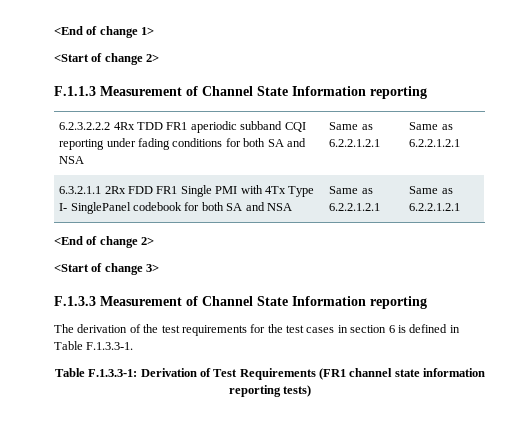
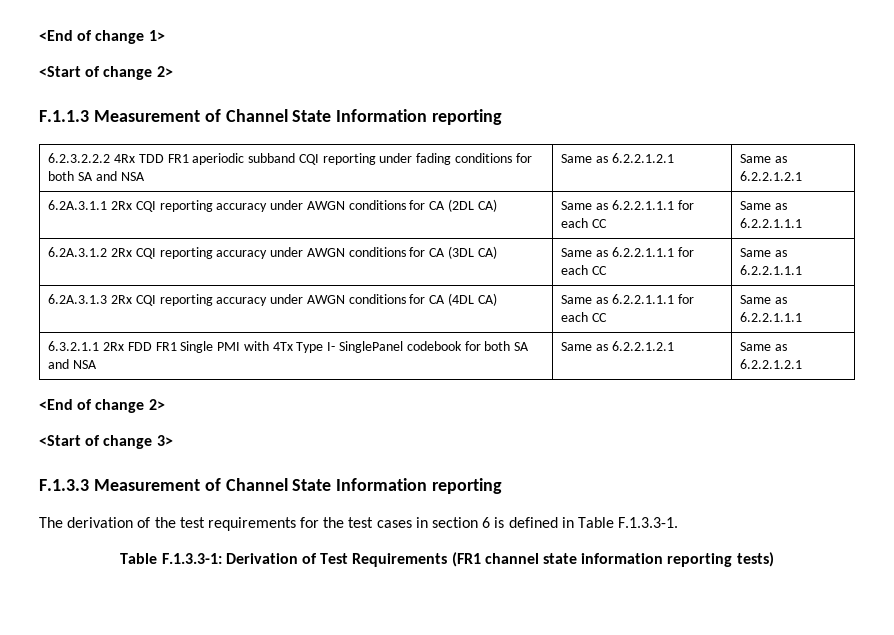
(461, 143) none -> [48,199,497,212] [561,200,694,210] [561,218,608,228] [740,201,788,210] [740,218,803,228] [48,246,497,259] [561,247,694,257] [561,265,608,275] [740,248,788,257] [740,265,803,275] [48,293,497,306] [561,294,694,304] [561,312,608,322] [740,295,788,304] [740,312,803,322] // 6.2A.3.1.1 2Rx CQI reporting accuracy under AWGN conditions for CA (2DL CA) | Same as 6.2.2.1.1.1 for each CC | Same as 6.2.2.1.1.1 // 6.2A.3.1.2 2Rx CQI reporting accuracy under AWGN conditions for CA (3DL CA) | Same as 6.2.2.1.1.1 for each CC | Same as 6.2.2.1.1.1 // 6.2A.3.1.3 2Rx CQI reporting accuracy under AWGN conditions for CA (4DL CA) | Same as 6.2.2.1.1.1 for each CC | Same as 6.2.2.1.1.1

